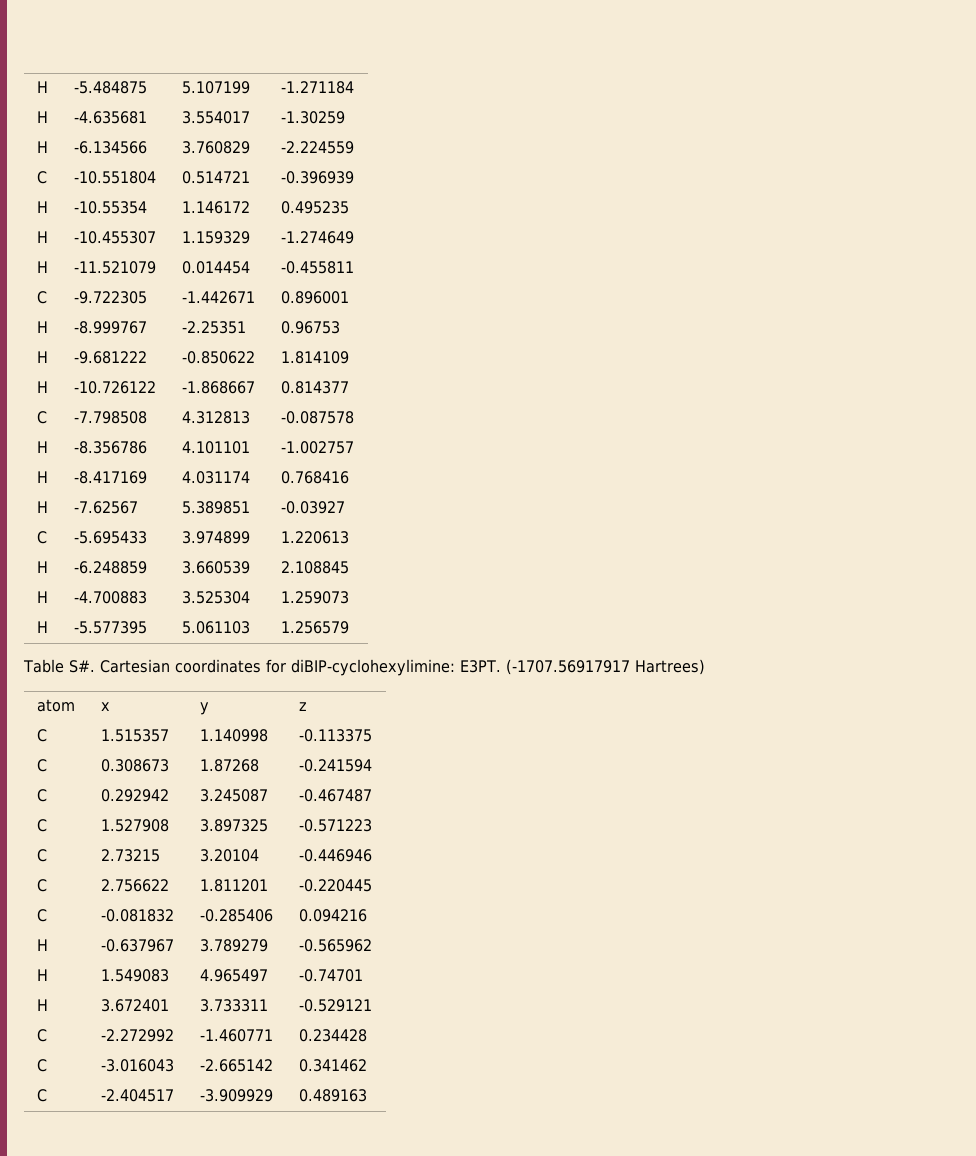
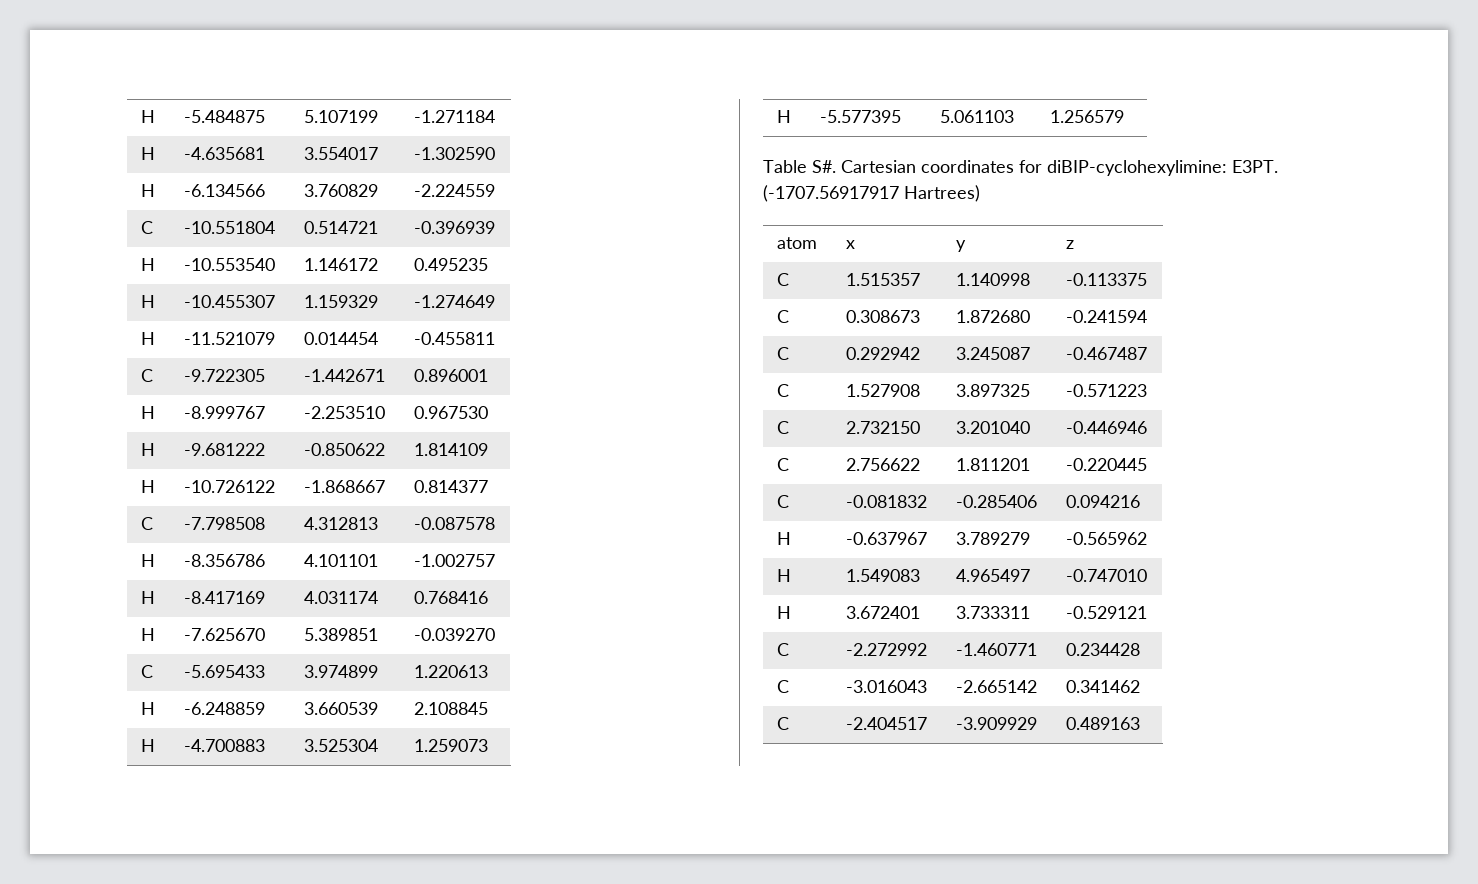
[280,111,345,124] -1.30259 -> [414,147,496,160] -1.302590
[73,201,147,214] -10.55354 -> [184,258,276,271] -10.553540
[181,321,246,334] [280,321,340,334] -2.25351 | 0.96753 -> [304,406,386,419] [414,406,489,419] -2.253510 | 0.967530
[73,501,138,514] -7.62567 -> [184,628,266,641] -7.625670
[280,501,345,514] -0.03927 -> [414,628,496,641] -0.039270
[199,759,259,772] 1.87268 -> [956,310,1031,323] 1.872680
[100,849,160,862] [199,849,259,862] 2.73215 | 3.20104 -> [846,421,921,434] [956,421,1031,434] 2.732150 | 3.201040
[298,969,363,982] -0.74701 -> [1066,569,1148,582] -0.747010

